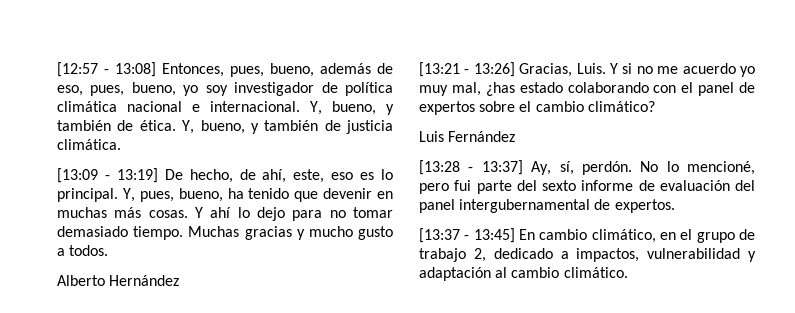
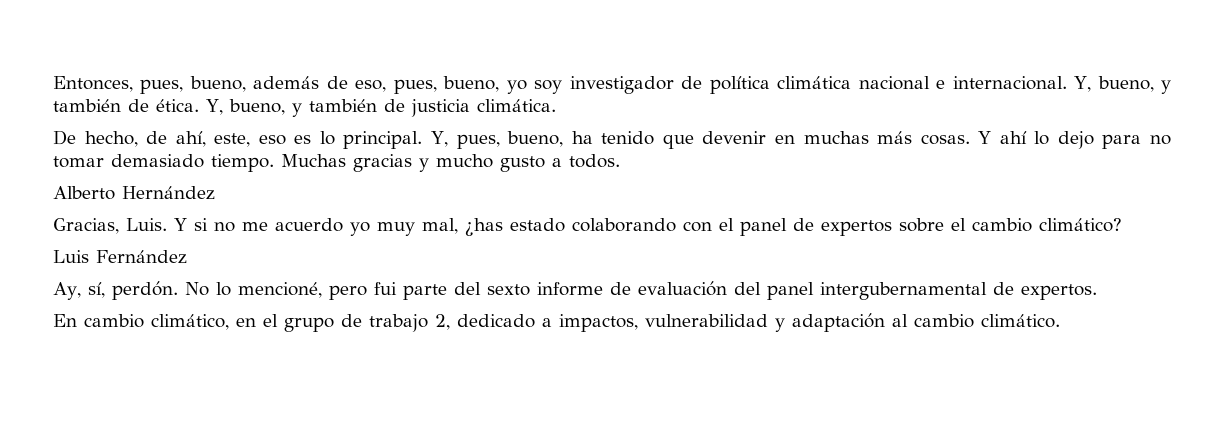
[57,62,156,77] [12:57 - 13:08] -> (53, 84) none
[57,168,158,183] [13:09 - 13:19] -> (556, 105) none
[419,62,515,77] [13:21 - 13:26] -> (215, 193) none
[419,160,523,175] [13:28 - 13:37] -> (187, 257) none
[419,228,515,243] [13:37 - 13:45] -> (1097, 292) none

